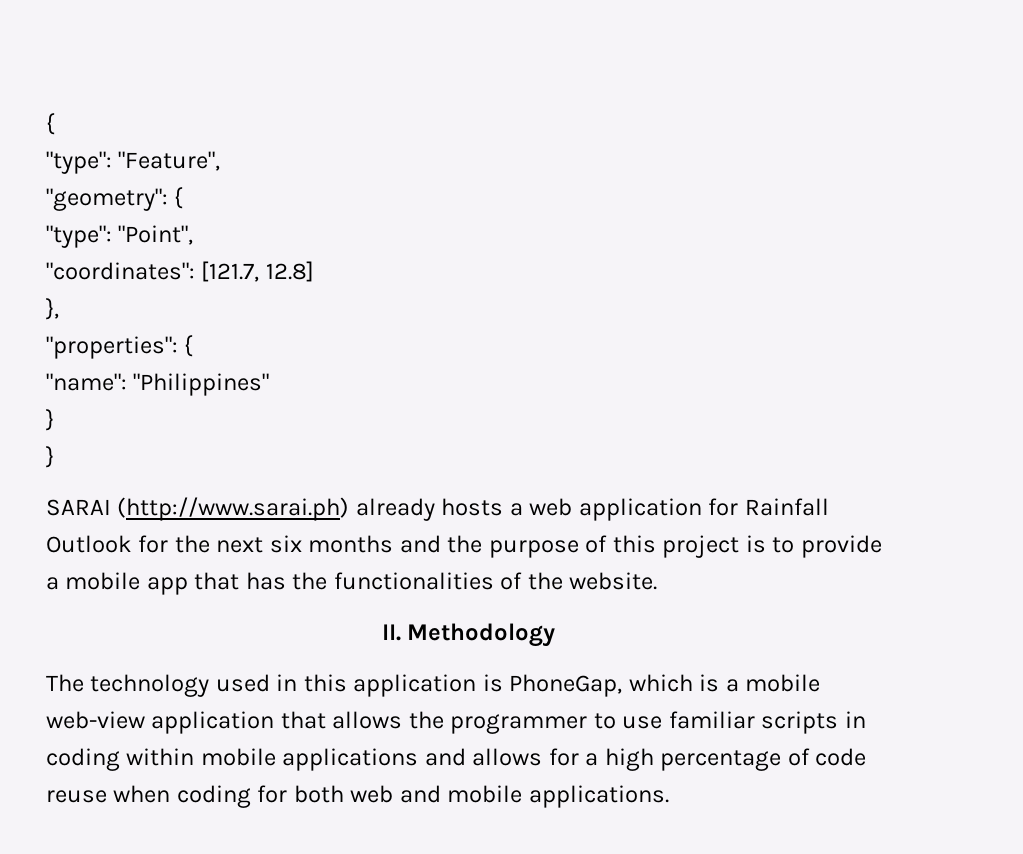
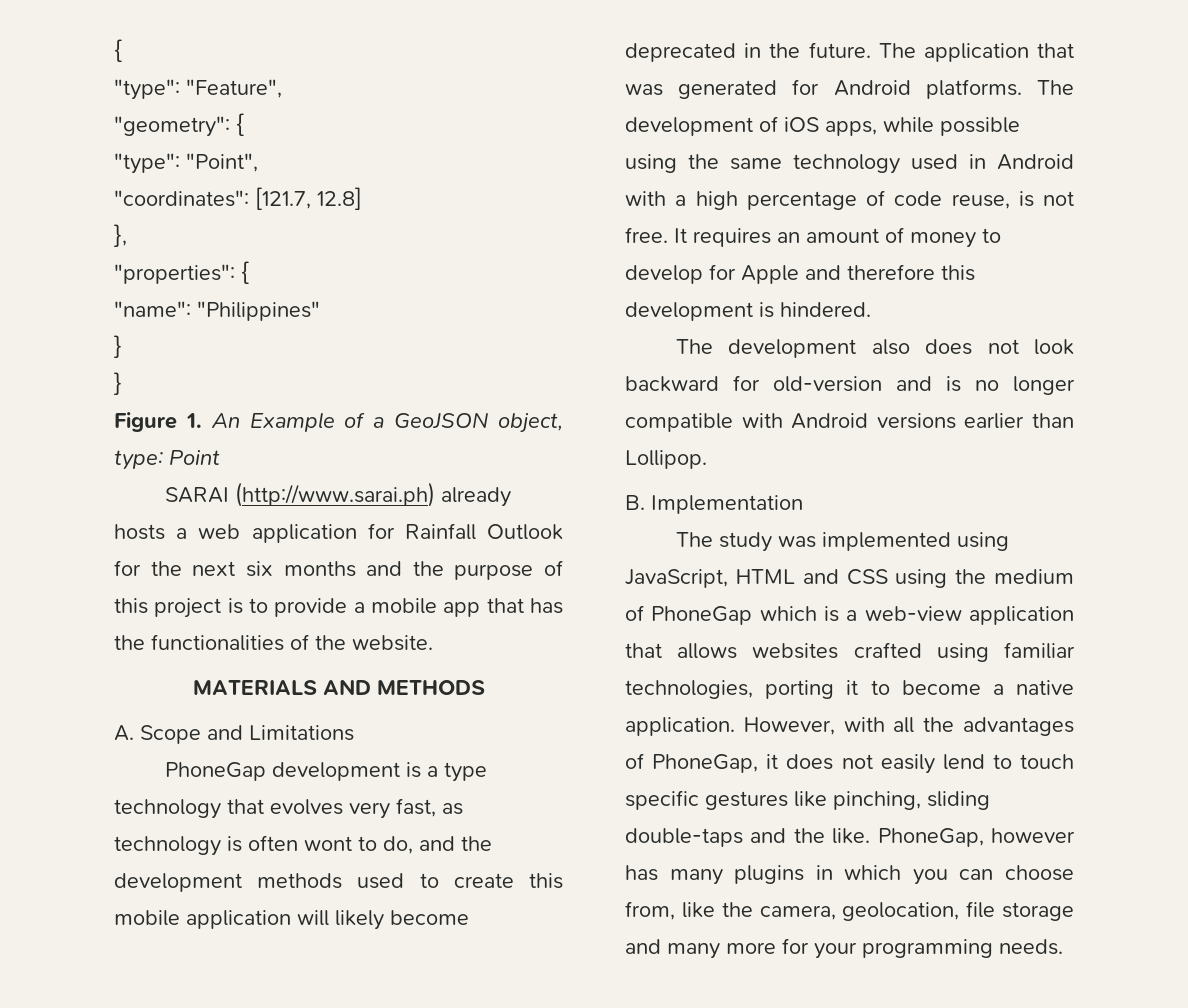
(54, 457) none -> [114,412,563,433] [114,450,220,470] // Figure 1. An Example of a GeoJSON object, type: Point
[381,623,556,647] [46,674,821,697] [46,711,866,734] [46,748,579,771] II. Methodology // The technology used in this application is PhoneGap, which is a mobile web-view application that allows the programmer to use familiar scripts in coding within mobile applications and allows for -> [192,679,485,695] [114,725,354,744] [164,762,487,782] [114,798,463,819] [114,835,492,856] [114,873,563,892] [114,910,469,930] [625,42,1074,62] [625,79,1074,99] [625,116,1020,136] [625,154,1074,174] [625,191,666,206] MATERIALS AND METHODS // A. Scope and Limitations // PhoneGap development is a type technology that evolves very fast, as technology is often wont to do, and the development methods used to create this mobile application will likely become deprecated in the future. The application that was generated for Android platforms. The development of iOS apps, while possible using the same technology used in Android with
[46,785,669,808] reuse when coding for both web and mobile applications. -> [951,191,1074,209] [625,227,1001,248] [625,264,975,284] [625,302,871,321] [675,339,1074,358] [625,375,1075,395] [625,413,1074,432] [625,450,707,469] [625,495,803,514] [675,532,1009,552] [625,569,1074,588] [625,605,1074,625] [625,642,1075,662] [625,680,1074,699] [625,717,1074,736] [625,753,1074,774] [625,790,990,810] [625,828,1075,847] [625,865,1074,885] [625,901,1074,921] [625,938,1063,959] reuse, is not free. It requires an amount of money to develop for Apple and therefore this development is hindered. // The development also does not look backward for old-version and is no longer compatible with Android versions earlier than Lollipop. // B. Implementation // The study was implemented using JavaScript, HTML and CSS using the medium of PhoneGap which is a web-view application that allows websites crafted using familiar technologies, porting it to become a native application. However, with all the advantages of PhoneGap, it does not easily lend to touch specific gestures like pinching, sliding double-taps and the like. PhoneGap, however has many plugins in which you can choose from, like the camera, geolocation, file storage and many more for your programming needs.

